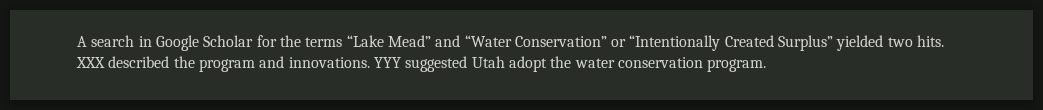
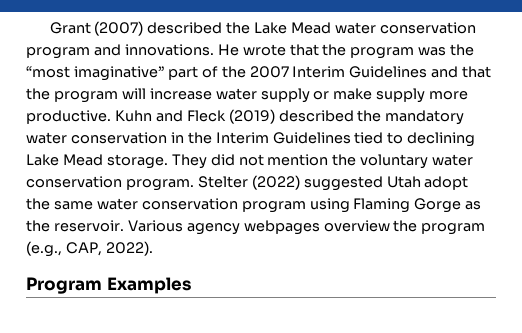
[77,35,945,51] [76,56,401,72] A search in Google Scholar for the terms “Lake Mead” and “Water Conservation” or “Intentionally Created Surplus” yielded two hits. XXX described the program and innovations. YYY -> [49,21,476,36] [26,44,475,59] [26,66,492,81] [26,88,469,103] [26,109,465,125] [26,132,476,147] [26,154,474,169] [26,175,300,191] Grant (2007) described the Lake Mead water conservation program and innovations. He wrote that the program was the “most imaginative” part of the 2007 Interim Guidelines and that the program will increase water supply or make supply more productive. Kuhn and Fleck (2019) described the mandatory water conservation in the Interim Guidelines tied to declining Lake Mead storage. They did not mention the voluntary water conservation program. Stelter (2022)
[574,57,767,72] water conservation program. -> [53,198,482,213] [26,220,486,235] [26,241,153,257] [26,277,191,294] same water conservation program using Flaming Gorge as the reservoir. Various agency webpages overview the program (e.g., CAP, 2022). // Program Examples

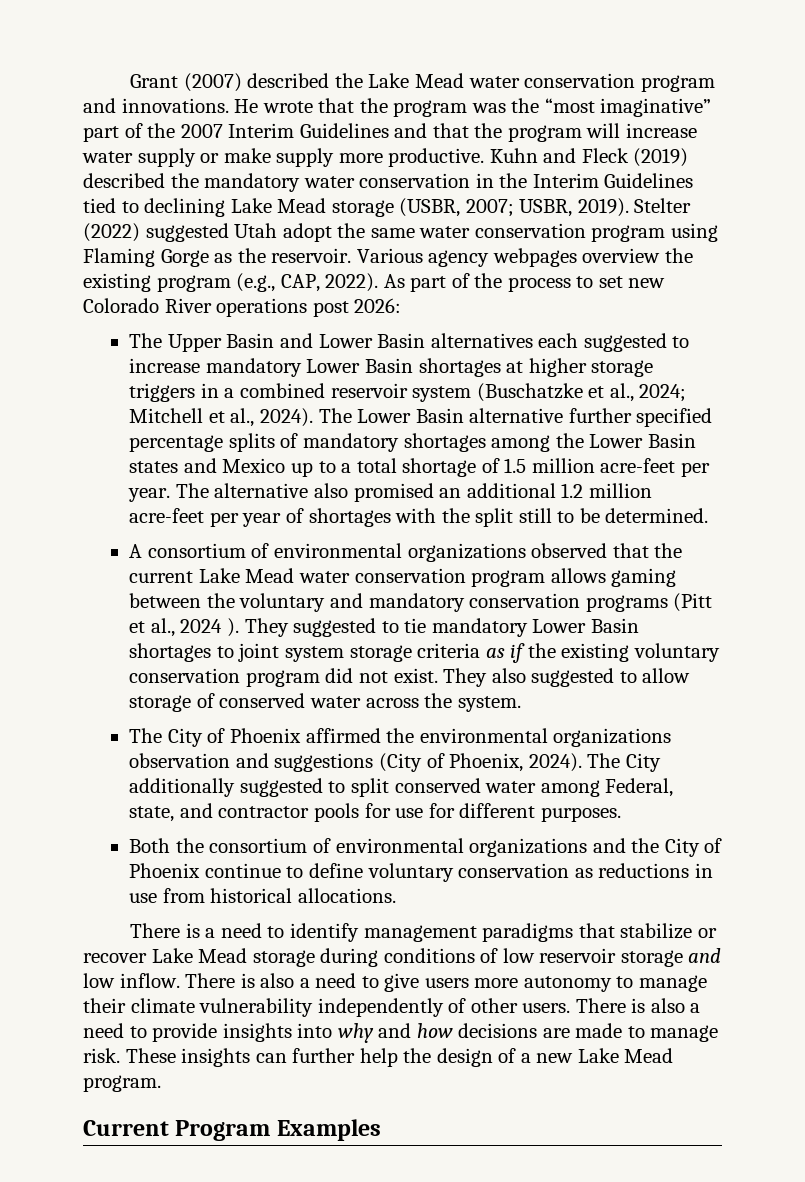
[106,154,474,169] [26,176,194,191] storage. They did not mention the voluntary water conservation program. -> [331,198,629,217] storage (USBR, 2007; USBR, 2019).
(418, 226) none -> [83,273,151,292] existing
(153, 248) // -> [383,273,666,292] [83,298,402,317] [129,333,690,352] [129,358,654,377] [129,383,687,402] [129,408,713,427] [129,433,696,452] [129,458,710,477] [128,483,652,502] [129,508,709,527] [129,543,683,562] [129,568,677,587] [129,593,713,612] [129,618,639,637] [129,643,720,663] [129,668,691,687] [129,693,521,712] [129,728,672,747] [129,753,661,772] [129,778,674,797] [129,803,621,822] [129,838,723,857] [129,863,713,882] [129,888,396,903] [130,923,717,942] [83,948,722,967] [83,973,707,992] [83,998,701,1017] [83,1023,719,1043] [83,1048,674,1067] [83,1075,161,1092] [83,1120,169,1136] As part of the process to set new Colorado River operations post 2026: // The Upper Basin and Lower Basin alternatives each suggested to increase mandatory Lower Basin shortages at higher storage triggers in a combined reservoir system (Buschatzke et al., 2024; Mitchell et al., 2024). The Lower Basin alternative further specified percentage splits of mandatory shortages among the Lower Basin states and Mexico up to a total shortage of 1.5 million acre-feet per year. The alternative also promised an additional 1.2 million acre-feet per year of shortages with the split still to be determined. // A consortium of environmental organizations observed that the current Lake Mead water conservation program allows gaming between the voluntary and mandatory conservation programs (Pitt et al., 2024 ). They suggested to tie mandatory Lower Basin shortages to joint system storage criteria as if the existing voluntary conservation program did not exist. They also suggested to allow storage of conserved water across the system. // The City of Phoenix affirmed the environmental organizations observation and suggestions (City of Phoenix, 2024). The City additionally suggested to split conserved water among Federal, state, and contractor pools for use for different purposes. // Both the consortium of environmental organizations and the City of Phoenix continue to define voluntary conservation as reductions in use from historical allocations. // There is a need to identify management paradigms that stabilize or recover Lake Mead storage during conditions of low reservoir storage and low inflow. There is also a need to give users more autonomy to manage their climate vulnerability independently of other users. There is also a need to provide insights into why and how decisions are made to manage risk. These insights can further help the design of a new Lake Mead program. // Current

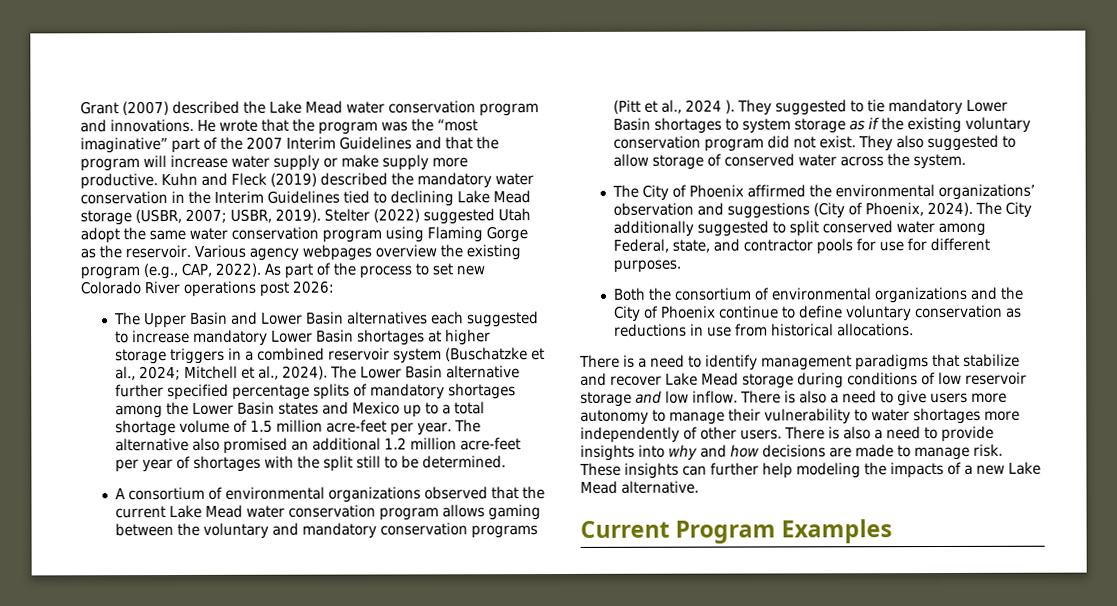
(477, 467) none -> [179,419,231,433] volume
[238,643,280,662] joint -> (740, 124) none
[417,643,481,658] criteria -> (847, 126) none
[553,728,672,747] organizations -> [938,183,1036,201] organizations’
[697,928,717,938] or -> [580,372,607,386] and
[130,998,314,1017] climate vulnerability -> [764,407,1020,425] vulnerability to water shortages more
[403,1048,493,1067] the design -> [796,461,944,479] modeling the impacts
[83,1075,161,1092] program. -> [621,480,699,494] alternative.

